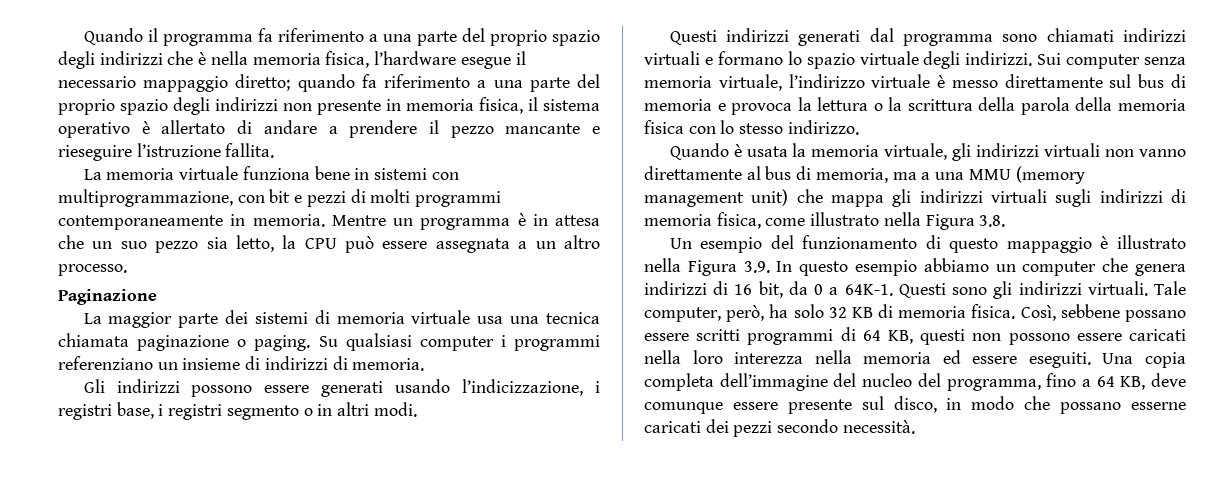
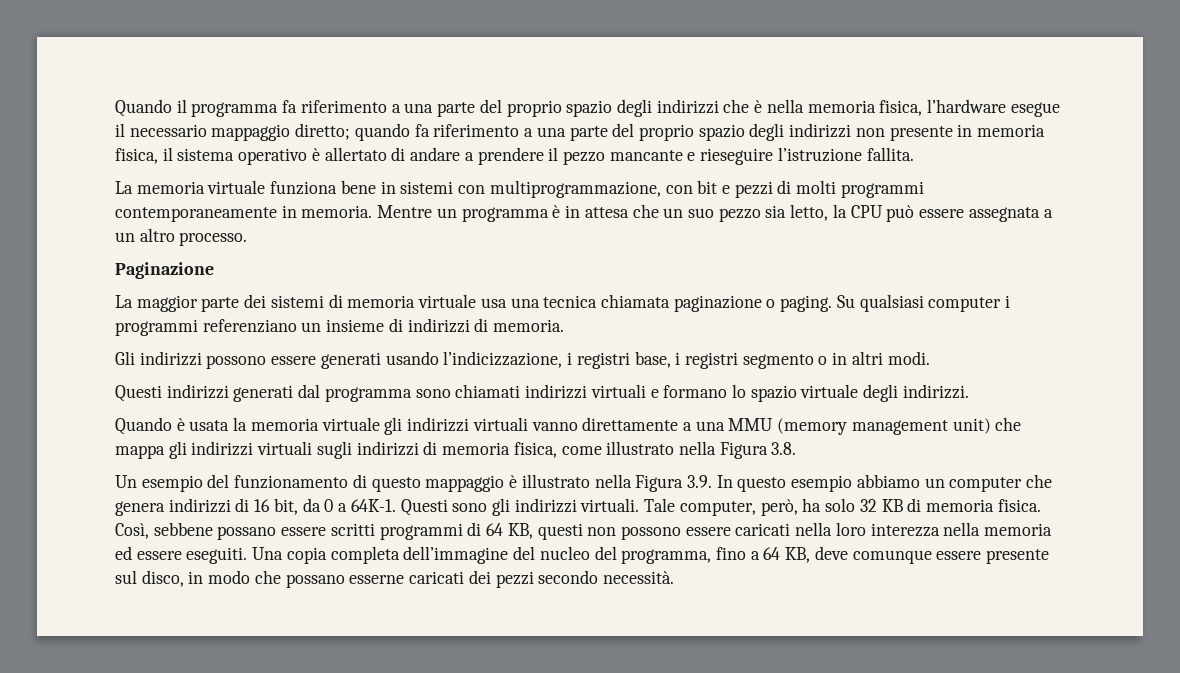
[1037,53,1186,69] [644,74,1186,91] [644,97,1186,115] [644,120,859,135] Sui computer senza memoria virtuale, l’indirizzo virtuale è messo direttamente sul bus di memoria e provoca la lettura o la scrittura della parola della memoria fisica con lo stesso indirizzo. -> (969, 391) none
[884,143,1135,161] virtuale, gli indirizzi virtuali non -> [321,417,528,435] virtuale gli indirizzi virtuali
[746,166,917,183] al bus di memoria, ma -> (679, 424) none

